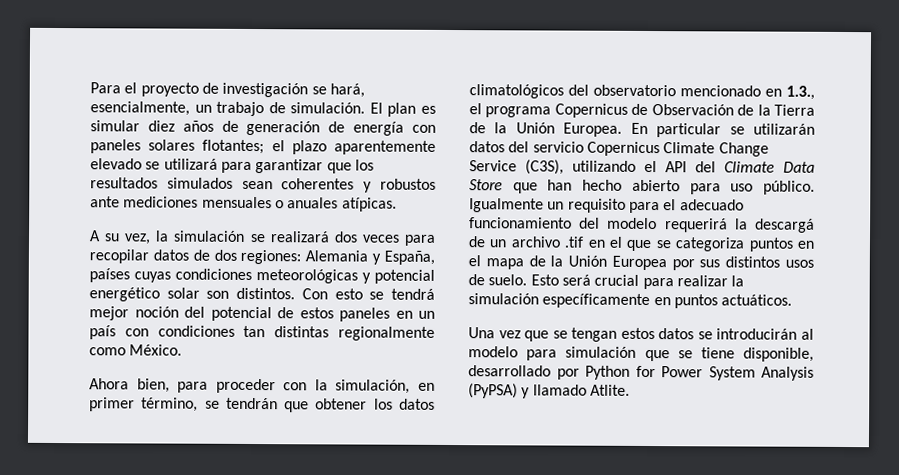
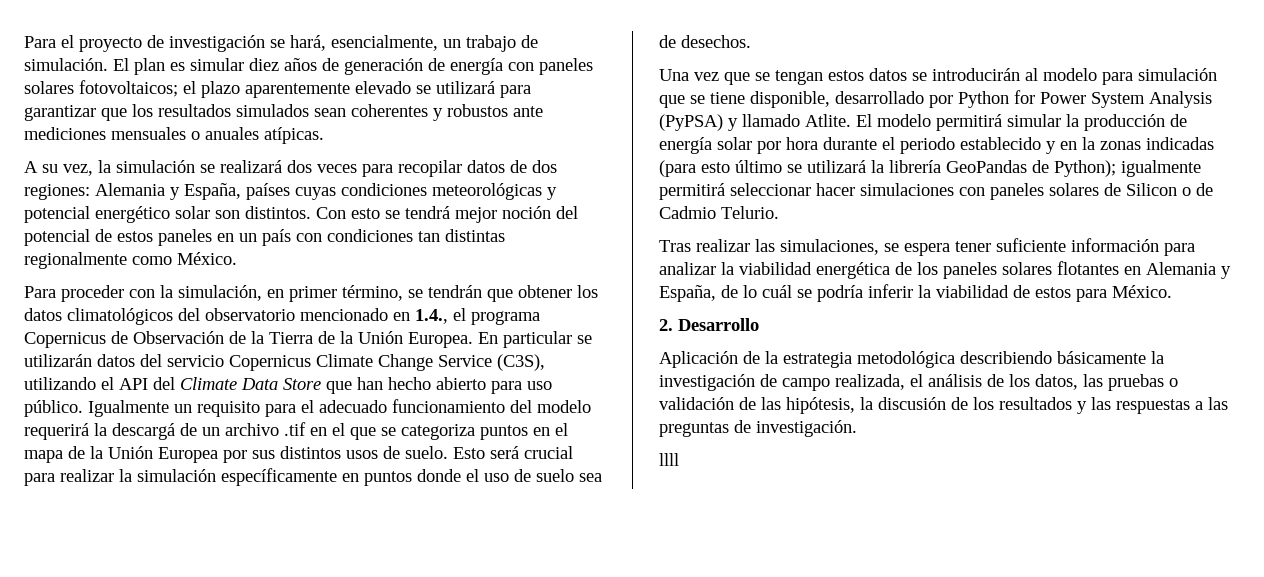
[202,139,265,155] flotantes; -> [79,80,178,97] fotovoltaicos;
[89,378,209,393] Ahora bien, para -> [24,286,56,298] Para
[786,85,815,100] 1.3., -> [415,309,448,324] 1.4.,
[721,294,793,306] actuáticos. -> [417,469,602,482] [659,35,751,48] donde el uso de suelo sea de desechos.
(630, 390) none -> [856,114,1187,131] [659,137,1214,154] [659,160,1201,177] [659,183,1213,200] [659,206,779,219] [659,238,1195,256] [659,261,1231,279] [659,284,1172,302] [659,318,759,331] [659,351,1164,368] [659,374,1178,391] [659,397,1228,414] [659,420,857,437] [659,453,679,466] El modelo permitirá simular la producción de energía solar por hora durante el periodo establecido y en la zonas indicadas (para esto último se utilizará la librería GeoPandas de Python); igualmente permitirá seleccionar hacer simulaciones con paneles solares de Silicon o de Cadmio Telurio. // Tras realizar las simulaciones, se espera tener suficiente información para analizar la viabilidad energética de los paneles solares flotantes en Alemania y España, de lo cuál se podría inferir la viabilidad de estos para México. // 2. Desarrollo // Aplicación de la estrategia metodológica describiendo básicamente la investigación de campo realizada, el análisis de los datos, las pruebas o validación de las hipótesis, la discusión de los resultados y las respuestas a las preguntas de investigación. // llll

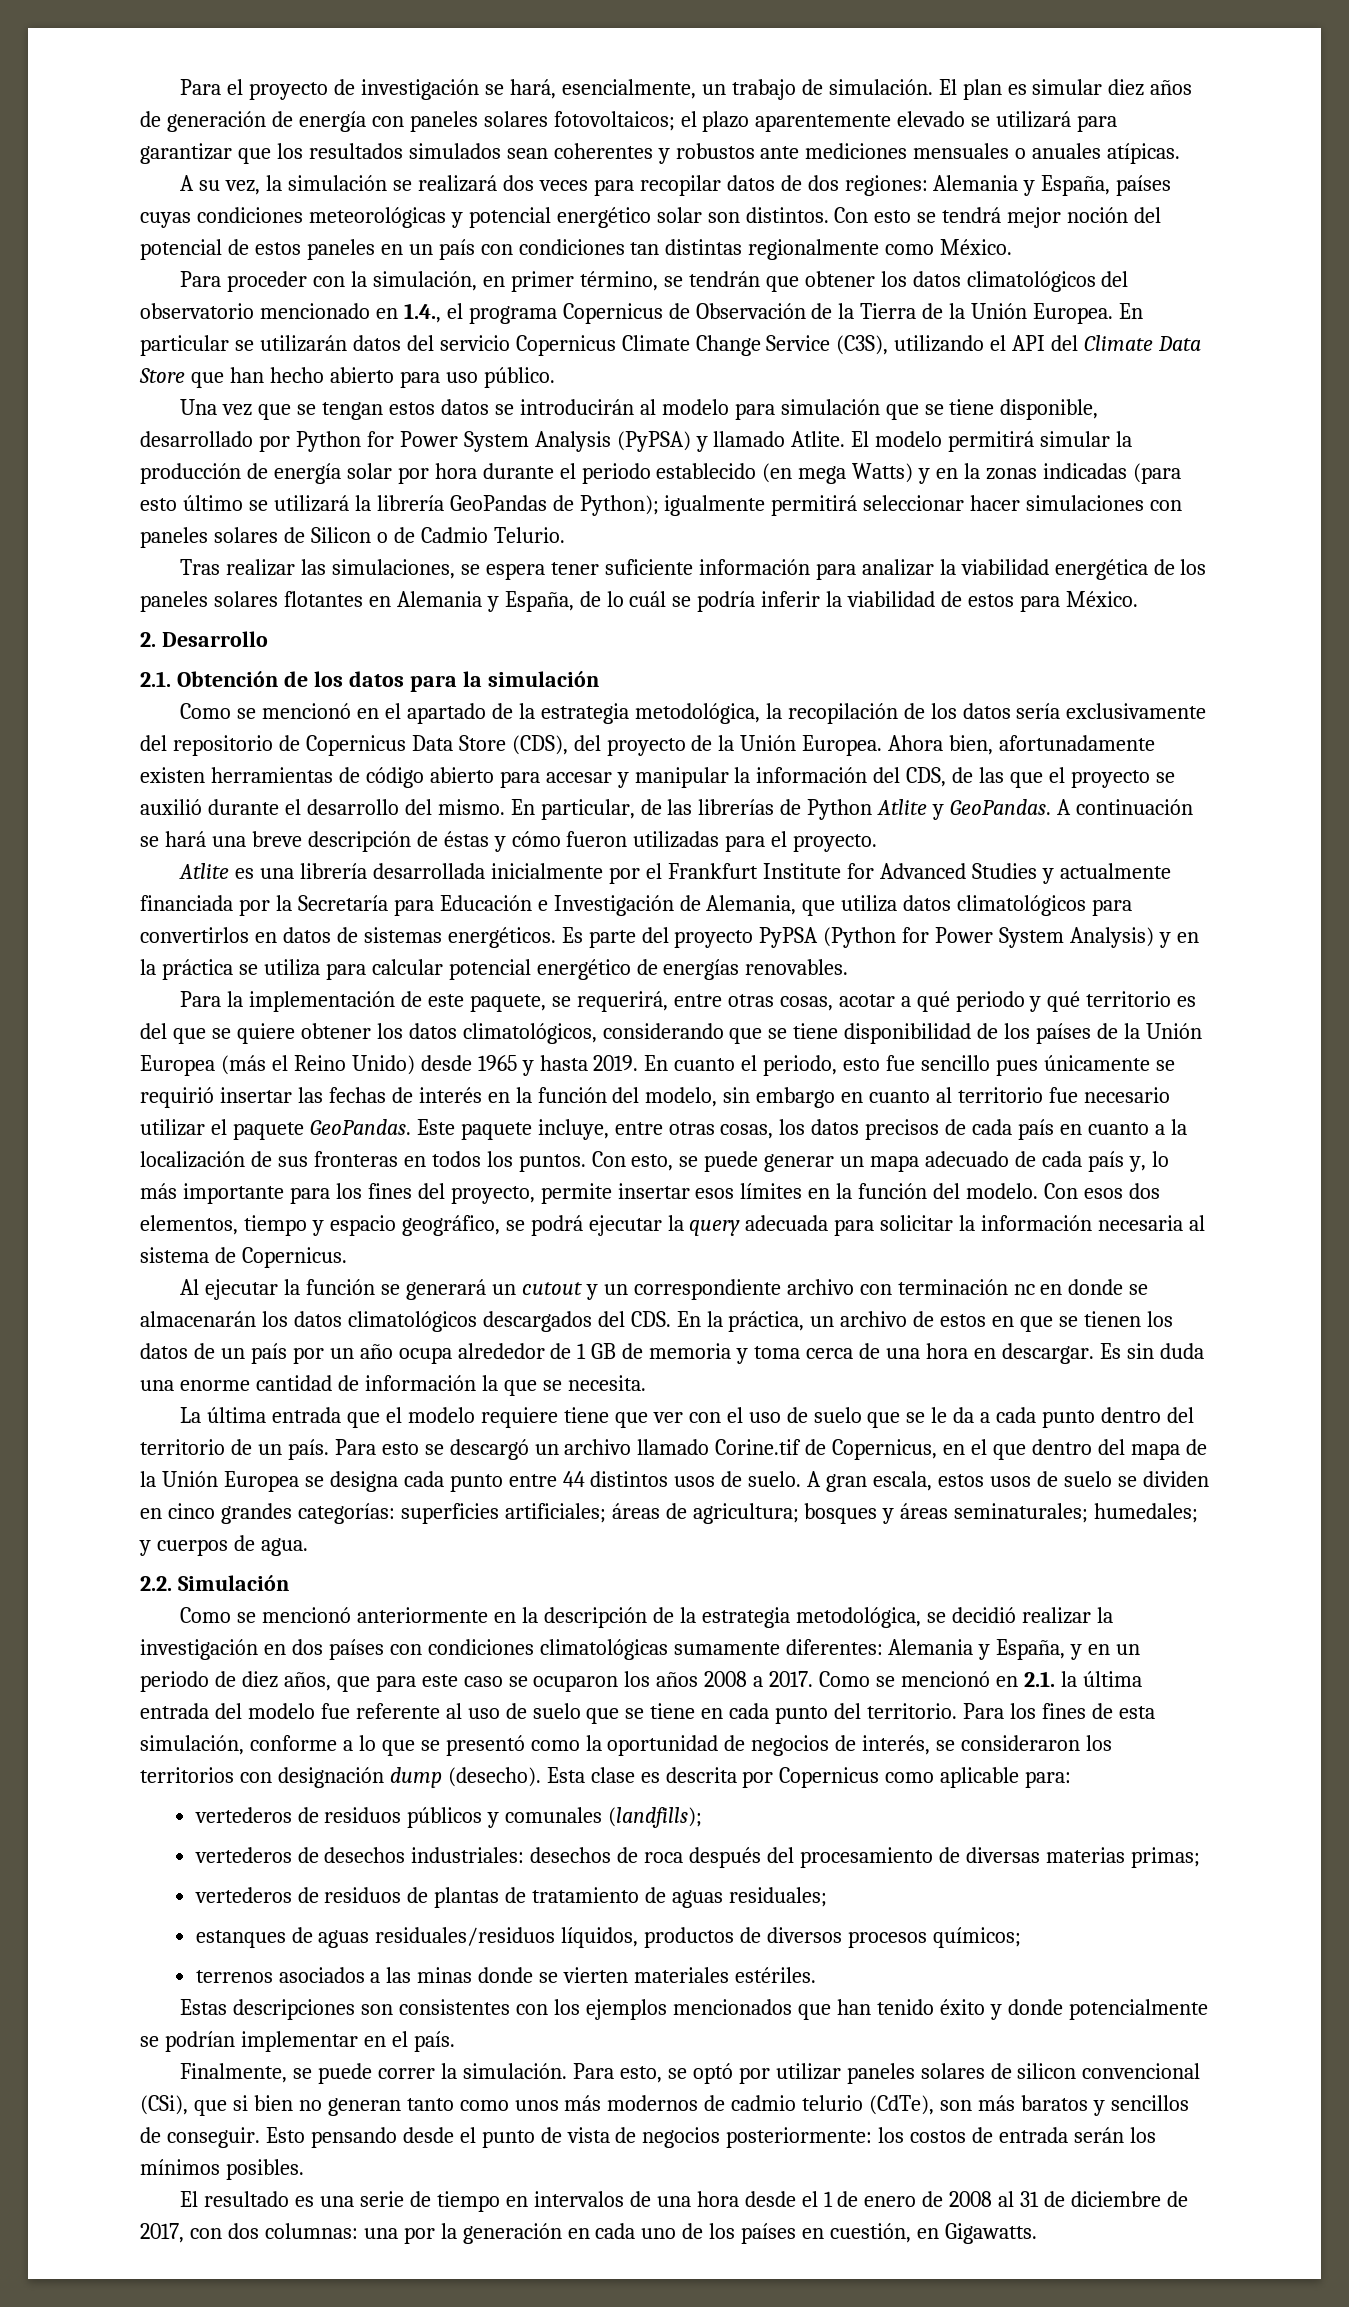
[88,399,591,417] [24,422,568,440] [24,446,573,463] [24,468,602,486] [659,35,751,48] Igualmente un requisito para el adecuado funcionamiento del modelo requerirá la descargá de un archivo .tif en el que se categoriza puntos en el mapa de la Unión Europea por sus distintos usos de suelo. Esto será crucial para realizar la simulación específicamente en puntos donde el uso de suelo sea de desechos. -> (555, 377) none
(1041, 143) none -> [762,463,914,484] (en mega Watts)
[659,351,1164,368] [659,374,1178,391] [659,397,1228,414] [659,420,857,437] [659,453,679,466] Aplicación de la estrategia metodológica describiendo básicamente la investigación de campo realizada, el análisis de los datos, las pruebas o validación de las hipótesis, la discusión de los resultados y las respuestas a las preguntas de investigación. // llll -> [140,671,599,692] [180,703,1207,724] [140,735,1156,756] [140,767,1175,788] [140,799,1193,820] [140,831,878,852] [179,863,1171,884] [140,895,1133,916] [140,927,1199,948] [140,959,849,980] [180,991,1197,1012] [140,1023,1202,1044] [140,1055,1175,1076] [140,1087,1170,1108] [140,1119,1187,1140] [140,1151,1169,1172] [140,1183,1160,1204] [140,1215,1206,1236] [140,1247,347,1268] [180,1279,1149,1300] [140,1311,1173,1332] [140,1343,1204,1364] [140,1375,646,1396] [180,1407,1195,1428] [140,1439,1207,1460] [140,1471,1209,1492] [140,1503,1199,1524] [139,1535,308,1556] [140,1575,289,1591] [180,1607,1113,1628] [140,1639,1141,1660] [140,1671,1142,1692] [140,1703,1155,1724] [140,1735,1113,1756] [140,1767,1072,1788] [194,1807,703,1828] [194,1847,1200,1868] [194,1887,828,1908] [195,1927,1022,1948] [195,1967,817,1983] [180,1999,1208,2020] [140,2031,455,2052] [180,2063,1201,2084] [140,2095,1189,2116] [140,2127,1156,2148] [140,2159,304,2180] [180,2191,1189,2212] [140,2223,1037,2244] 2.1. Obtención de los datos para la simulación // Como se mencionó en el apartado de la estrategia metodológica, la recopilación de los datos sería exclusivamente del repositorio de Copernicus Data Store (CDS), del proyecto de la Unión Europea. Ahora bien, afortunadamente existen herramientas de código abierto para accesar y manipular la información del CDS, de las que el proyecto se auxilió durante el desarrollo del mismo. En particular, de las librerías de Python Atlite y GeoPandas. A continuación se hará una breve descripción de éstas y cómo fueron utilizadas para el proyecto. // Atlite es una librería desarrollada inicialmente por el Frankfurt Institute for Advanced Studies y actualmente financiada por la Secretaría para Educación e Investigación de Alemania, que utiliza datos climatológicos para convertirlos en datos de sistemas energéticos. Es parte del proyecto PyPSA (Python for Power System Analysis) y en la práctica se utiliza para calcular potencial energético de energías renovables. // Para la implementación de este paquete, se requerirá, entre otras cosas, acotar a qué periodo y qué territorio es del que se quiere obtener los datos climatológicos, considerando que se tiene disponibilidad de los países de la Unión Europea (más el Reino Unido) desde 1965 y hasta 2019. En cuanto el periodo, esto fue sencillo pues únicamente se requirió insertar las fechas de interés en la función del modelo, sin embargo en cuanto al territorio fue necesario utilizar el paquete GeoPandas. Este paquete incluye, entre otras cosas, los datos precisos de cada país en cuanto a la localización de sus fronteras en todos los puntos. Con esto, se puede generar un mapa adecuado de cada país y, lo más importante para los fines del proyecto, permite insertar esos límites en la función del modelo. Con esos dos elementos, tiempo y espacio geográfico, se podrá ejecutar la query adecuada para solicitar la información necesaria al sistema de Copernicus. // Al ejecutar la función se generará un cutout y un correspondiente archivo con terminación nc en donde se almacenarán los datos climatológicos descargados del CDS. En la práctica, un archivo de estos en que se tienen los datos de un país por un año ocupa alrededor de 1 GB de memoria y toma cerca de una hora en descargar. Es sin duda una enorme cantidad de información la que se necesita. // La última entrada que el modelo requiere tiene que ver con el uso de suelo que se le da a cada punto dentro del territorio de un país. Para esto se descargó un archivo llamado Corine.tif de Copernicus, en el que dentro del mapa de la Unión Europea se designa cada punto entre 44 distintos usos de suelo. A gran escala, estos usos de suelo se dividen en cinco grandes categorías: superficies artificiales; áreas de agricultura; bosques y áreas seminaturales; humedales; y cuerpos de agua. // 2.2. Simulación // Como se mencionó anteriormente en la descripción de la estrategia metodológica, se decidió realizar la investigación en dos países con condiciones climatológicas sumamente diferentes: Alemania y España, y en un periodo de diez años, que para este caso se ocuparon los años 2008 a 2017. Como se mencionó en 2.1. la última entrada del modelo fue referente al uso de suelo que se tiene en cada punto del territorio. Para los fines de esta simulación, conforme a lo que se presentó como la oportunidad de negocios de interés, se consideraron los territorios con designación dump (desecho). Esta clase es descrita por Copernicus como aplicable para: // vertederos de residuos públicos y comunales (landfills); // vertederos de desechos industriales: desechos de roca después del procesamiento de diversas materias primas; // vertederos de residuos de plantas de tratamiento de aguas residuales; // estanques de aguas residuales/residuos líquidos, productos de diversos procesos químicos; // terrenos asociados a las minas donde se vierten materiales estériles. // Estas descripciones son consistentes con los ejemplos mencionados que han tenido éxito y donde potencialmente se podrían implementar en el país. // Finalmente, se puede correr la simulación. Para esto, se optó por utilizar paneles solares de silicon convencional (CSi), que si bien no generan tanto como unos más modernos de cadmio telurio (CdTe), son más baratos y sencillos de conseguir. Esto pensando desde el punto de vista de negocios posteriormente: los costos de entrada serán los mínimos posibles. // El resultado es una serie de tiempo en intervalos de una hora desde el 1 de enero de 2008 al 31 de diciembre de 2017, con dos columnas: una por la generación en cada uno de los países en cuestión, en Gigawatts.

